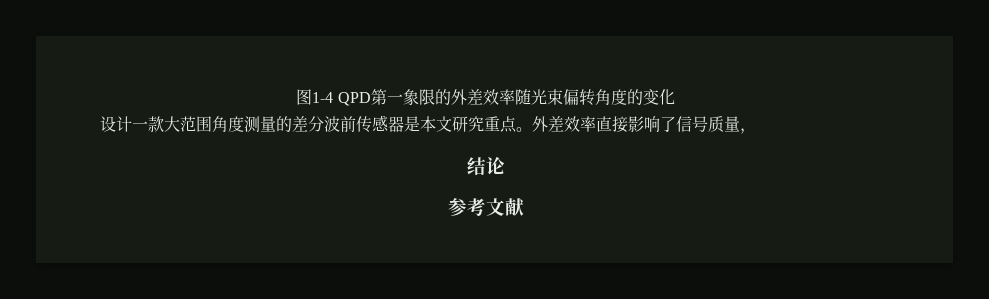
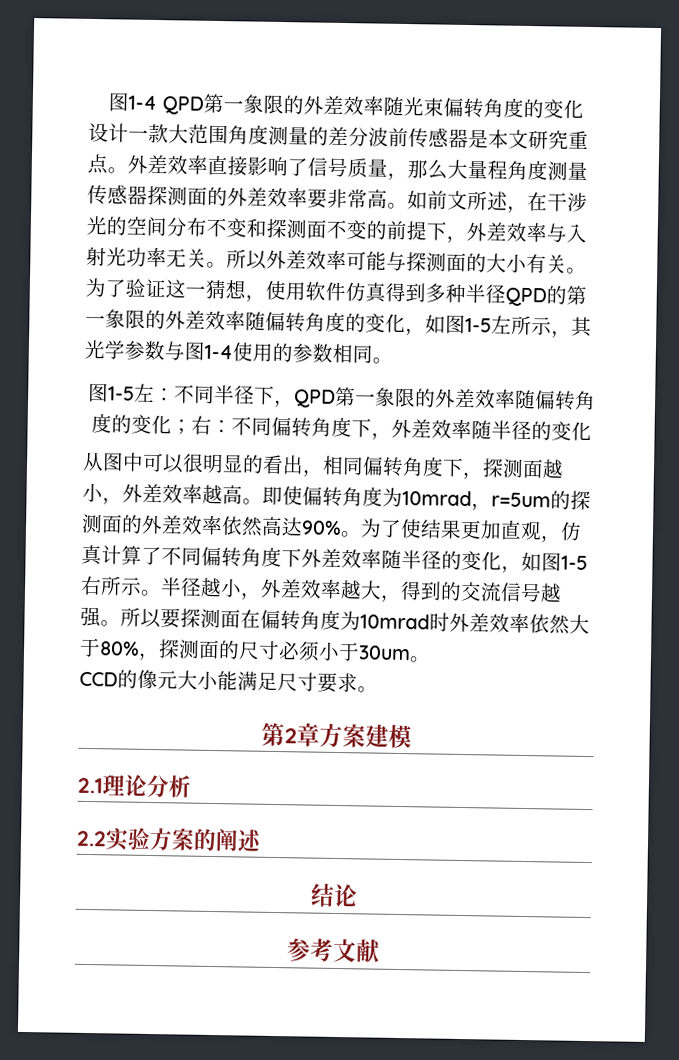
(756, 131) none -> [407,159,588,181] [87,184,588,213] [86,215,587,244] [86,246,587,274] [85,277,587,307] [85,309,593,338] [84,339,393,364] [88,382,596,411] [90,413,592,442] [82,451,564,480] [82,482,591,511] [81,513,582,543] [81,544,588,573] [80,575,562,603] [80,606,590,635] [79,637,430,663] [79,669,378,693] [260,722,412,749] [77,774,192,798] [76,827,262,852] 那么大量程角度测量传感器探测面的外差效率要非常高。如前文所述，在干涉光的空间分布不变和探测面不变的前提下，外差效率与入射光功率无关。所以外差效率可能与探测面的大小有关。为了验证这一猜想，使用软件仿真得到多种半径QPD的第一象限的外差效率随偏转角度的变化，如图1-5左所示，其光学参数与图1-4使用的参数相同。 // 图1-5左：不同半径下，QPD第一象限的外差效率随偏转角度的变化；右：不同偏转角度下，外差效率随半径的变化 // 从图中可以很明显的看出，相同偏转角度下，探测面越小，外差效率越高。即使偏转角度为10mrad，r=5um的探测面的外差效率依然高达90%。为了使结果更加直观，仿真计算了不同偏转角度下外差效率随半径的变化，如图1-5右所示。半径越小，外差效率越大，得到的交流信号越强。所以要探测面在偏转角度为10mrad时外差效率依然大于80%，探测面的尺寸必须小于30um。 // CCD的像元大小能满足尺寸要求。 // 第2章方案建模 // 2.1理论分析 // 2.2实验方案的阐述

